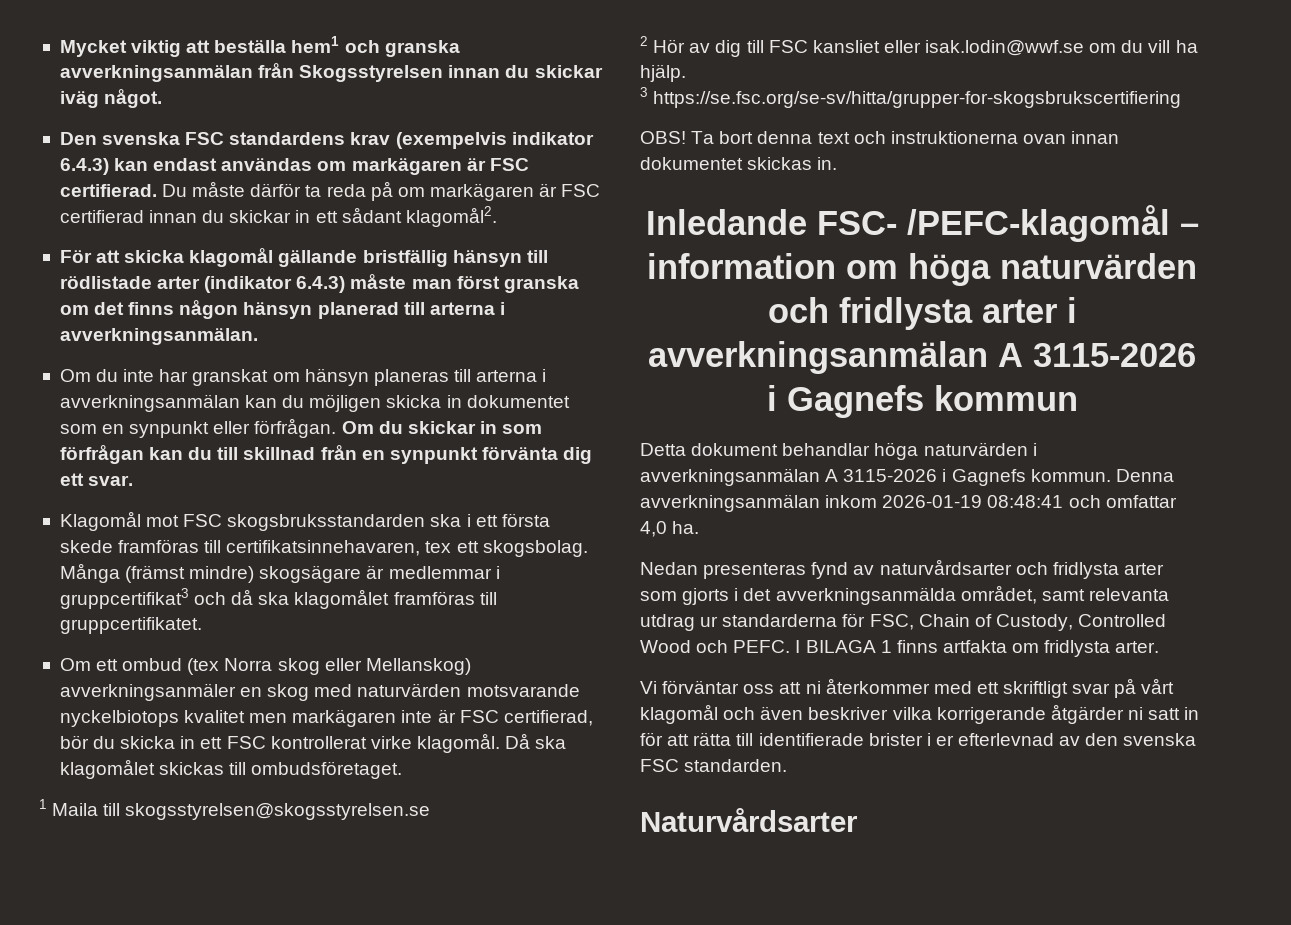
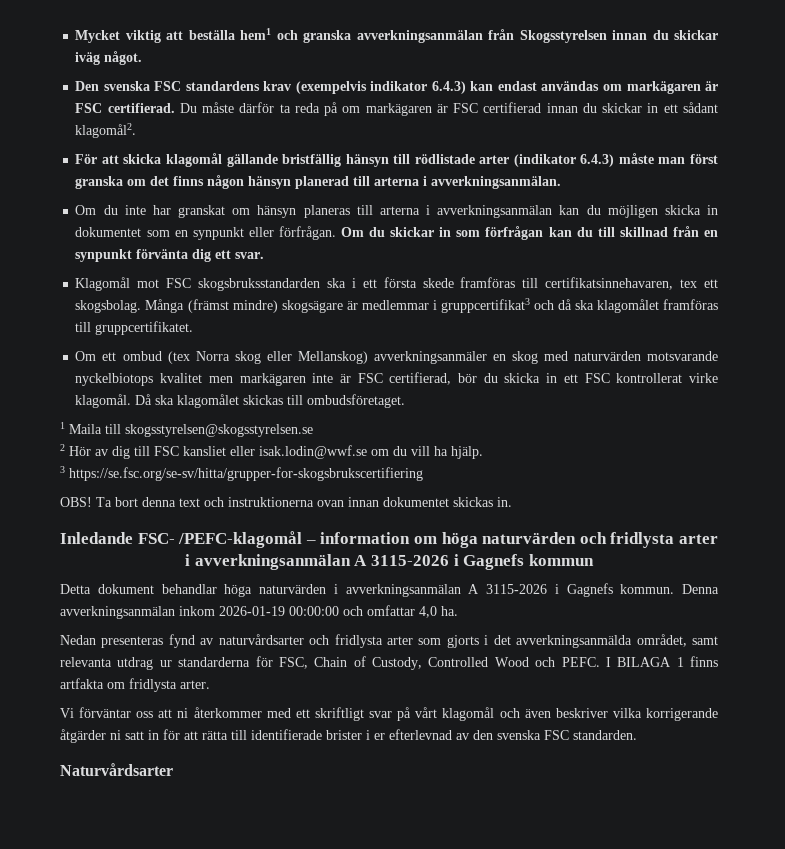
[987,495,1064,508] 08:48:41 -> [289,606,339,616] 00:00:00

